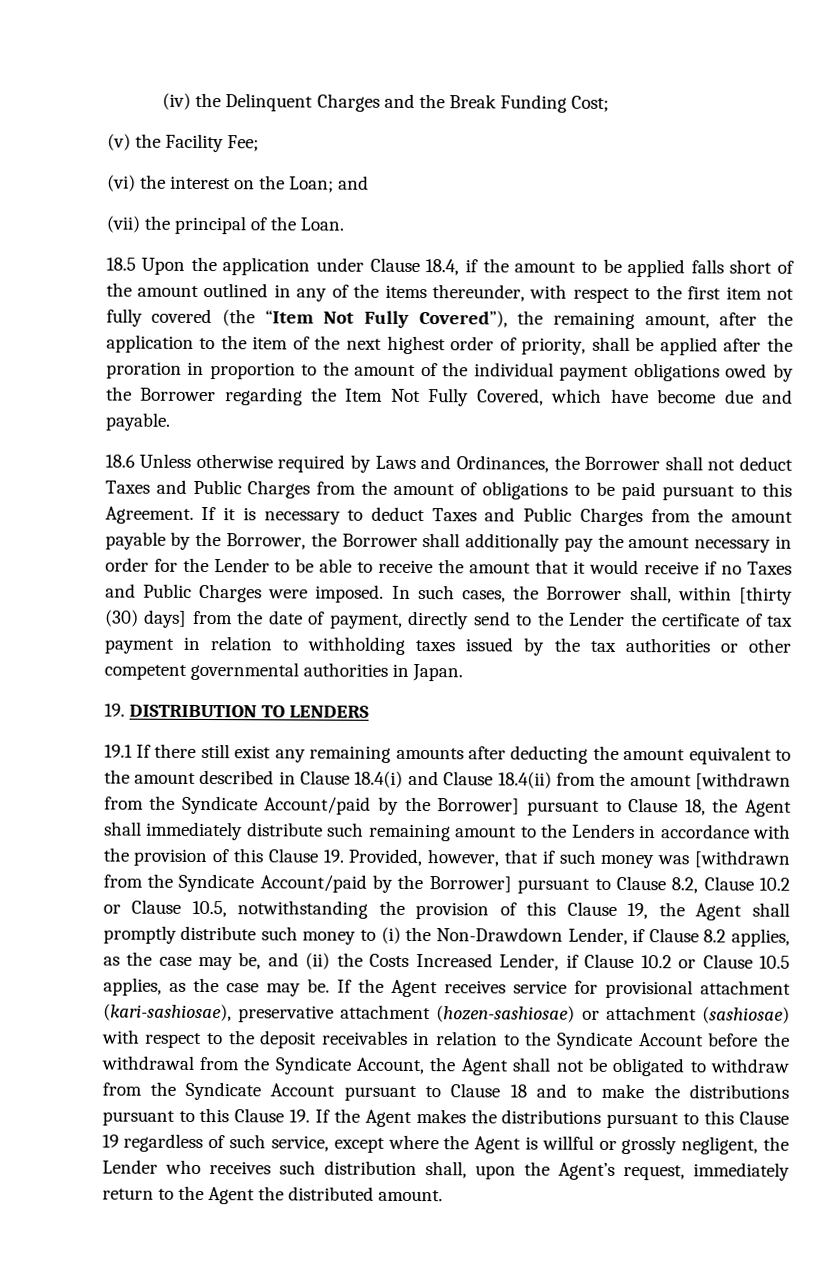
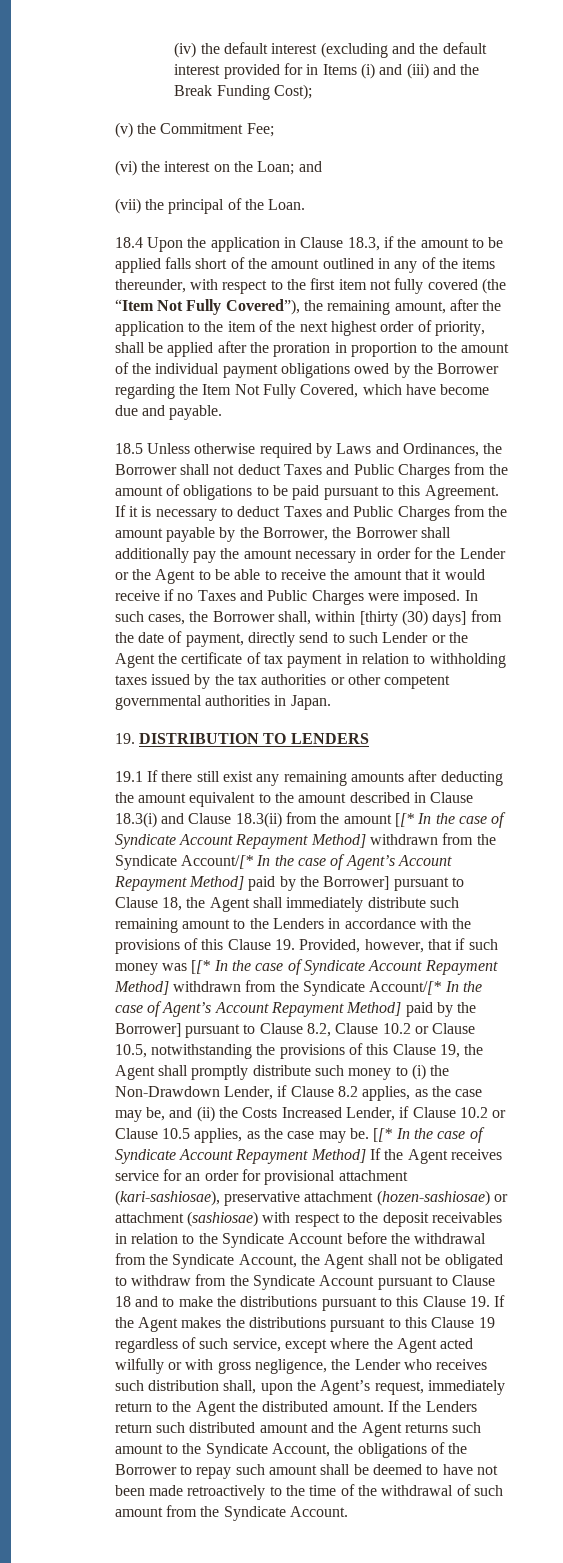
[225,93,380,112] Delinquent Charges -> [224,42,487,58] [174,63,429,79] default interest (excluding and the default interest provided for in Items (i) and (iii)
[571,95,610,112] Cost; -> [274,84,313,100] Cost);
[164,133,224,153] Facility -> [160,123,244,134] Commitment
[105,257,136,271] 18.5 -> [114,237,143,248] 18.4
[316,257,460,276] under Clause 18.4, -> [283,237,380,251] in Clause 18.3,
[104,454,135,468] 18.6 -> [114,443,143,454] 18.5
(270, 565) none -> [114,569,196,584] or the Agent
[537,611,626,626] the Lender -> [348,632,468,643] [114,653,155,668] such Lender or the Agent
[354,770,404,788] 18.4(i) -> [114,812,157,828] 18.3(i)
[497,771,792,790] [103,795,372,815] 18.4(ii) from the amount [withdrawn from the Syndicate Account/paid -> [235,812,507,828] [114,833,496,849] [114,854,452,870] [113,876,276,891] 18.3(ii) from the amount [[* In the case of Syndicate Account Repayment Method] withdrawn from the Syndicate Account/[* In the case of Agent’s Account Repayment Method] paid
[133,848,208,867] provision -> [114,939,180,954] provisions
[694,850,791,868] [102,873,367,893] [withdrawn from the Syndicate Account/paid -> [191,959,498,975] [113,980,482,996] [114,1001,433,1017] [[* In the case of Syndicate Account Repayment Method] withdrawn from the Syndicate Account/[* In the case of Agent’s Account Repayment Method] paid
[415,902,490,920] provision -> [279,1044,345,1059] provisions
(330, 985) none -> [373,1127,485,1143] [114,1149,366,1164] [[* In the case of Syndicate Account Repayment Method]
(598, 987) none -> [185,1169,261,1181] an order for
[524,1135,759,1155] is willful or grossly negligent, -> [440,1338,474,1349] [114,1358,327,1374] acted wilfully or with gross negligence,
(444, 1195) none -> [387,1400,477,1412] [114,1422,482,1437] [114,1442,468,1458] [114,1464,498,1479] [114,1484,503,1500] [114,1505,348,1521] If the Lenders return such distributed amount and the Agent returns such amount to the Syndicate Account, the obligations of the Borrower to repay such amount shall be deemed to have not been made retroactively to the time of the withdrawal of such amount from the Syndicate Account.

